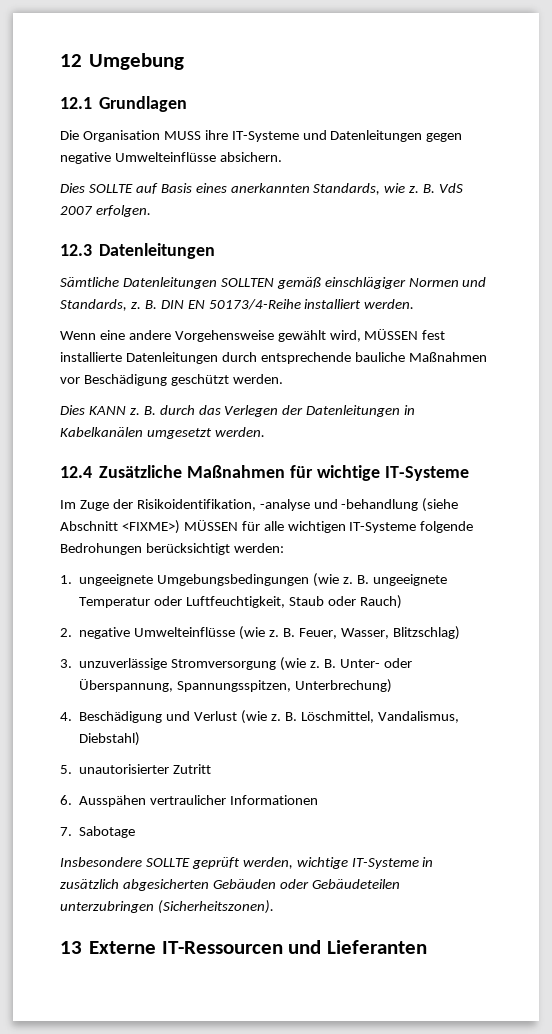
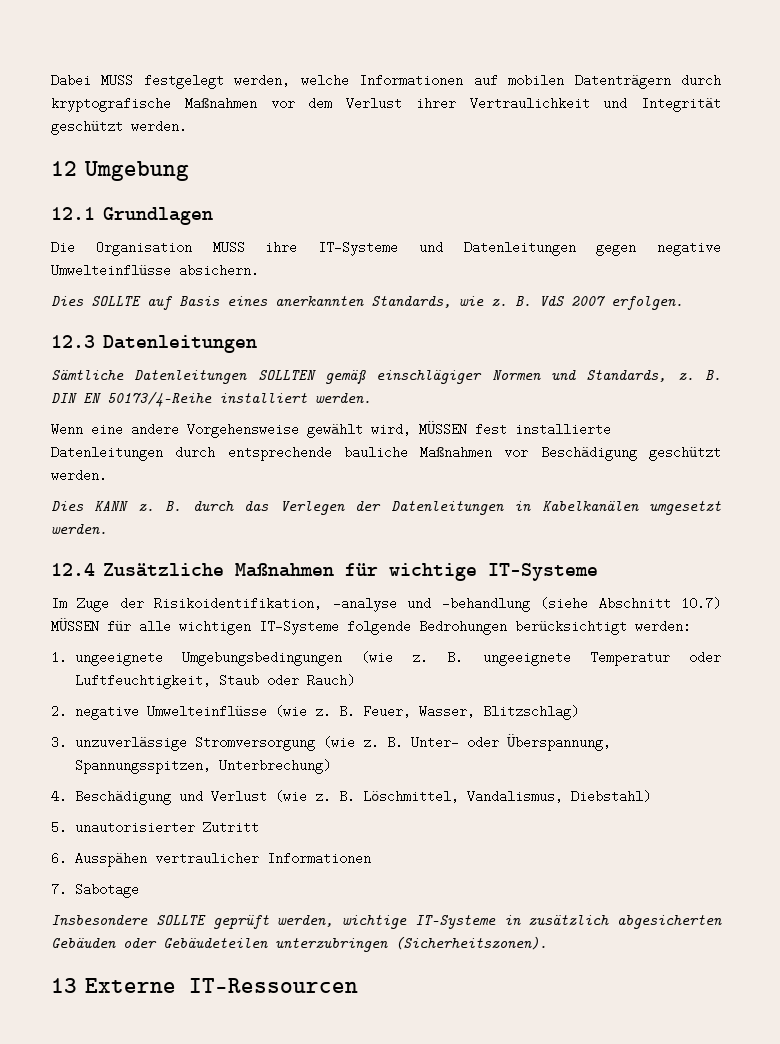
(60, 60) none -> [51,74,722,89] [51,97,721,112] [51,120,187,135] Dabei MUSS festgelegt werden, welche Informationen auf mobilen Datenträgern durch kryptografische Maßnahmen vor dem Verlust ihrer Vertraulichkeit und Integrität geschützt werden. //
[121,520,180,534] <FIXME>) -> [681,597,721,610] 10.7)
[288,940,427,954] und Lieferanten -> (358, 985) none

